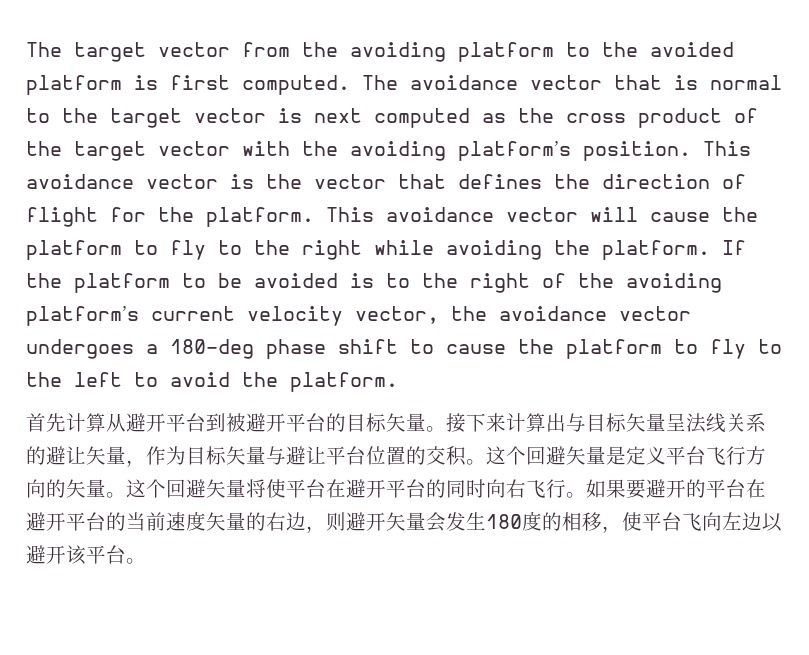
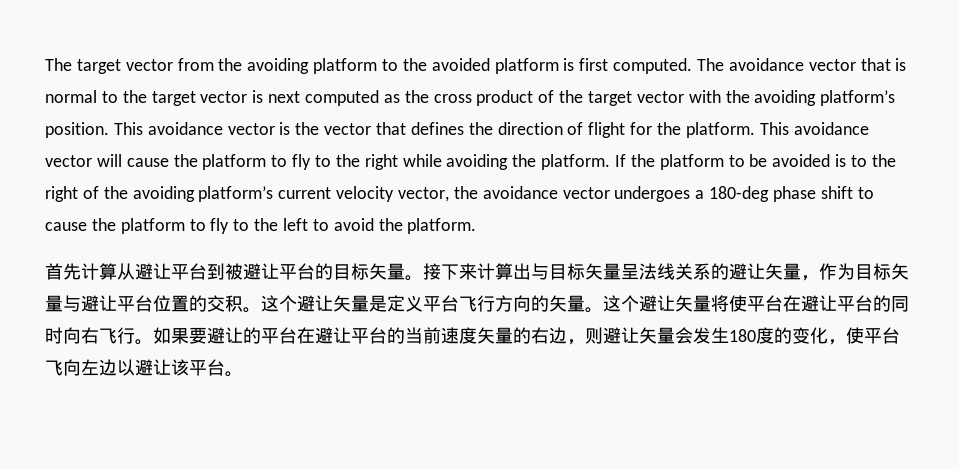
[146,413,166,432] 开 -> [153,263,171,279] 让
[266,413,286,432] 开 -> [261,263,279,279] 让
[526,446,566,465] 回避 -> [297,295,333,312] 避让
[166,479,206,498] 回避 -> [639,295,675,312] 避让
[366,479,386,498] 开 -> [819,295,837,311] 让
[666,479,686,498] 开 -> [225,327,243,343] 让
[46,512,66,531] 开 -> [333,327,351,343] 让
[366,512,386,531] 开 -> [621,327,639,343] 让
[562,512,602,531] 相移 -> [792,327,828,344] 变化
[46,545,66,564] 开 -> [153,359,171,375] 让

